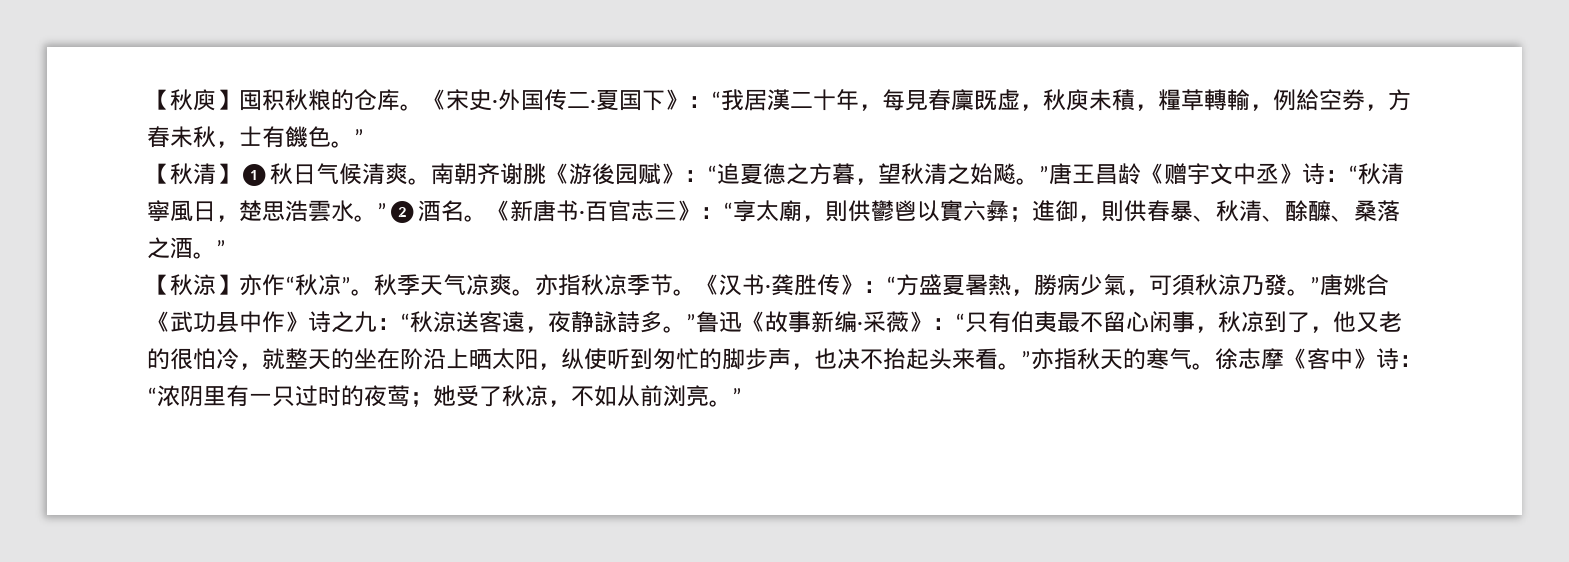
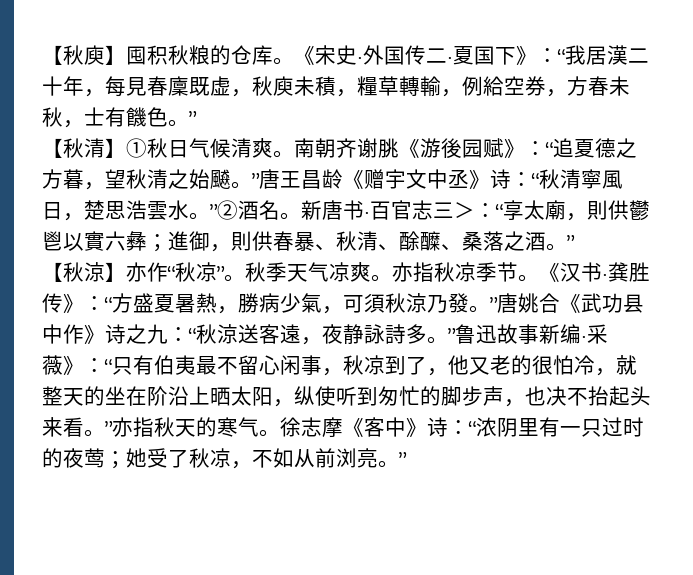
[239,164,270,186] ❶ -> [126,138,147,158] ①
[993,163,1016,184] 飚 -> [210,169,231,190] 飇
[377,200,510,223] ”❷酒名。《 -> [210,200,301,220] ”②酒名。
[677,200,700,221] 》 -> [454,202,475,218] ＞
[742,311,765,332] 《 -> (497, 334) none

